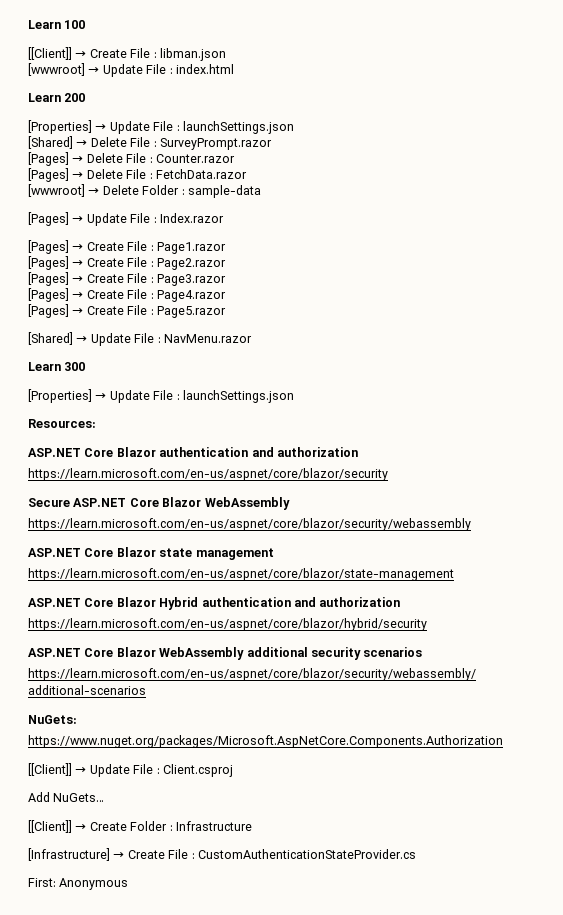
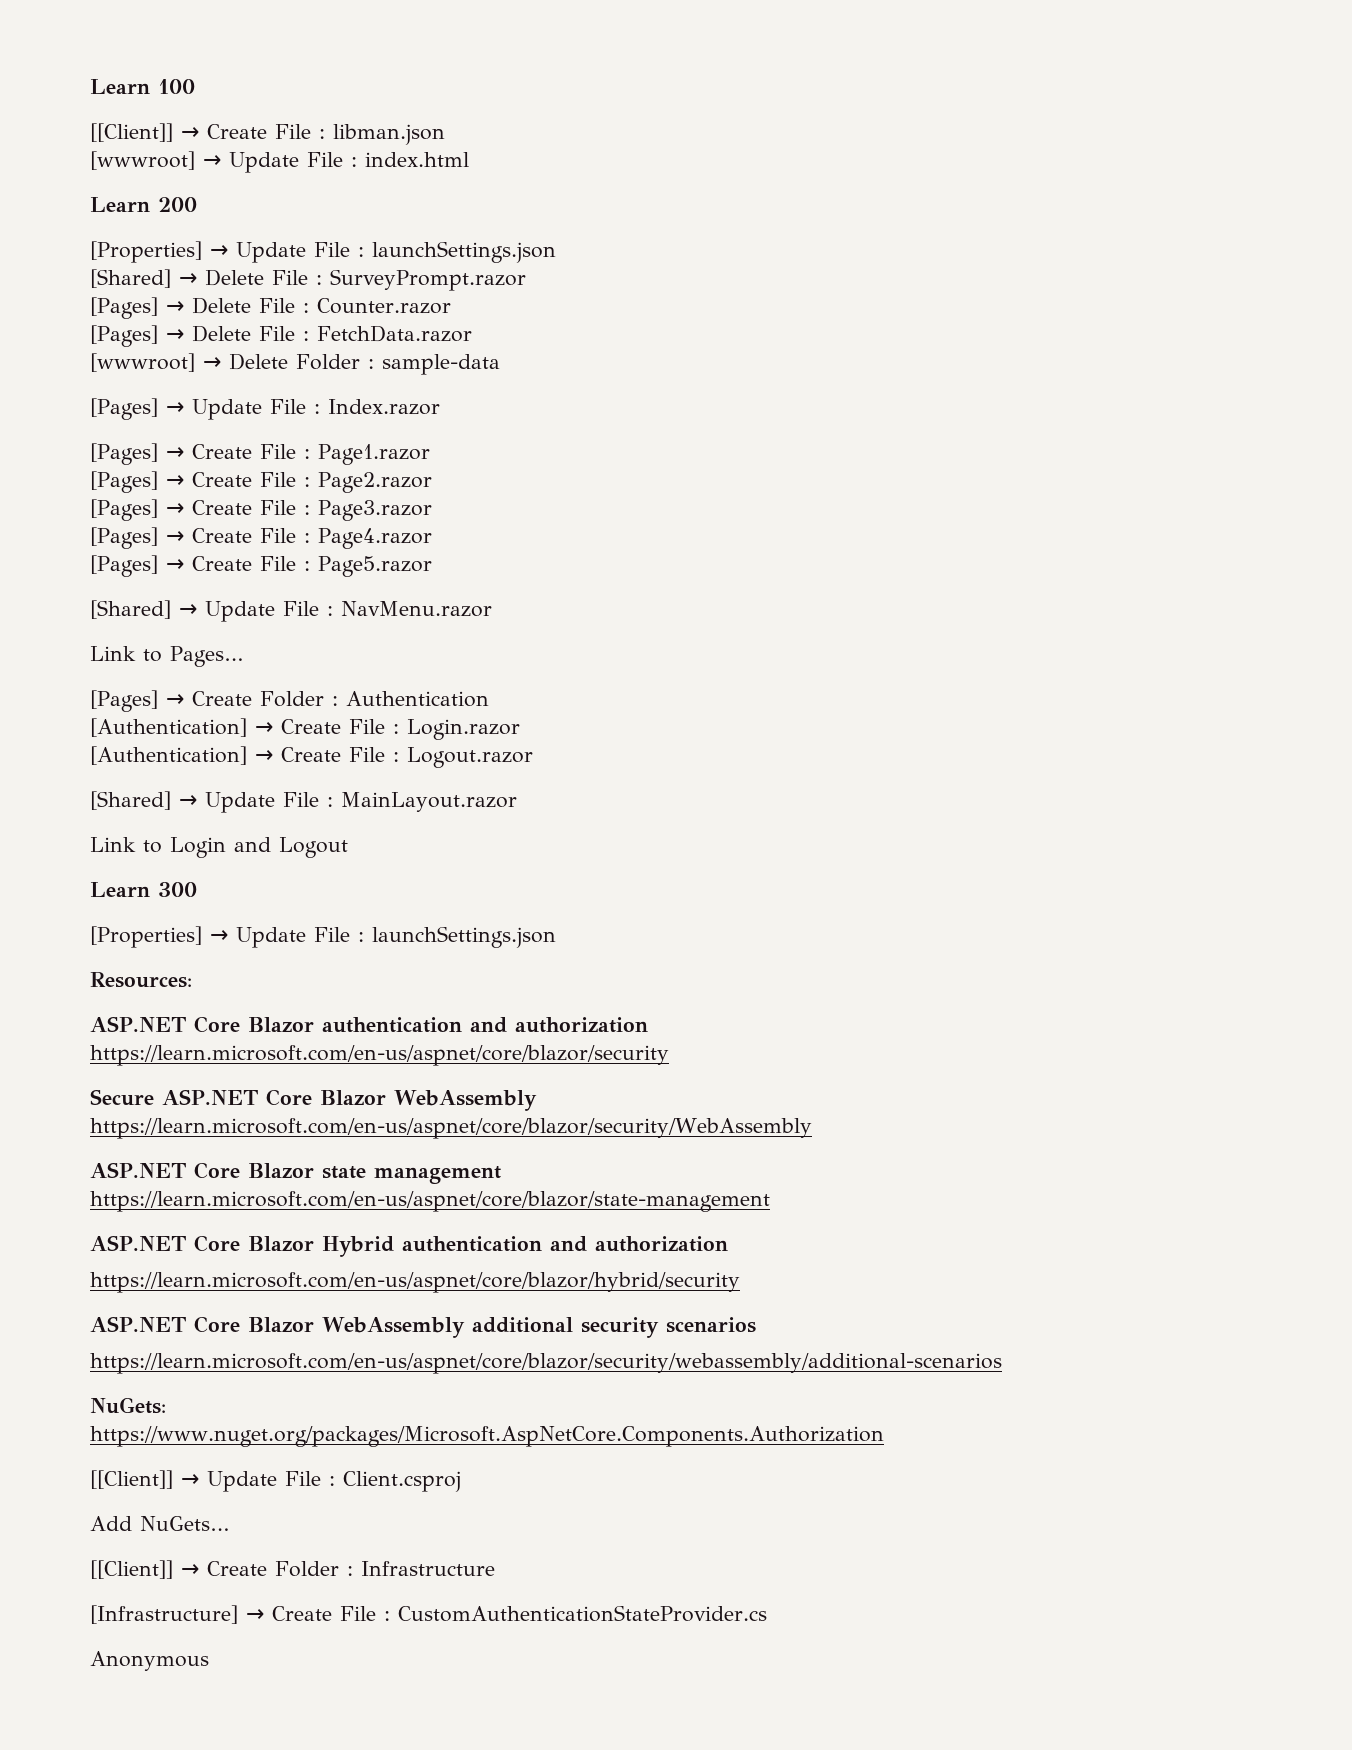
(252, 338) none -> [90,646,243,667] [90,690,489,712] [90,718,520,740] [90,746,533,768] [90,791,517,813] [90,837,348,858] // Link to Pages… // [Pages] → Create Folder : Authentication // [Authentication] → Create File : Login.razor // [Authentication] → Create File : Logout.razor // [Shared] → Update File : MainLayout.razor // Link to Login and Logout
[28,518,471,531] https://learn.microsoft.com/en-us/aspnet/core/blazor/security/webassembly -> [90,1118,812,1139] https://learn.microsoft.com/en-us/aspnet/core/blazor/security/WebAssembly
[28,878,56,887] First: -> (767, 1613) none

